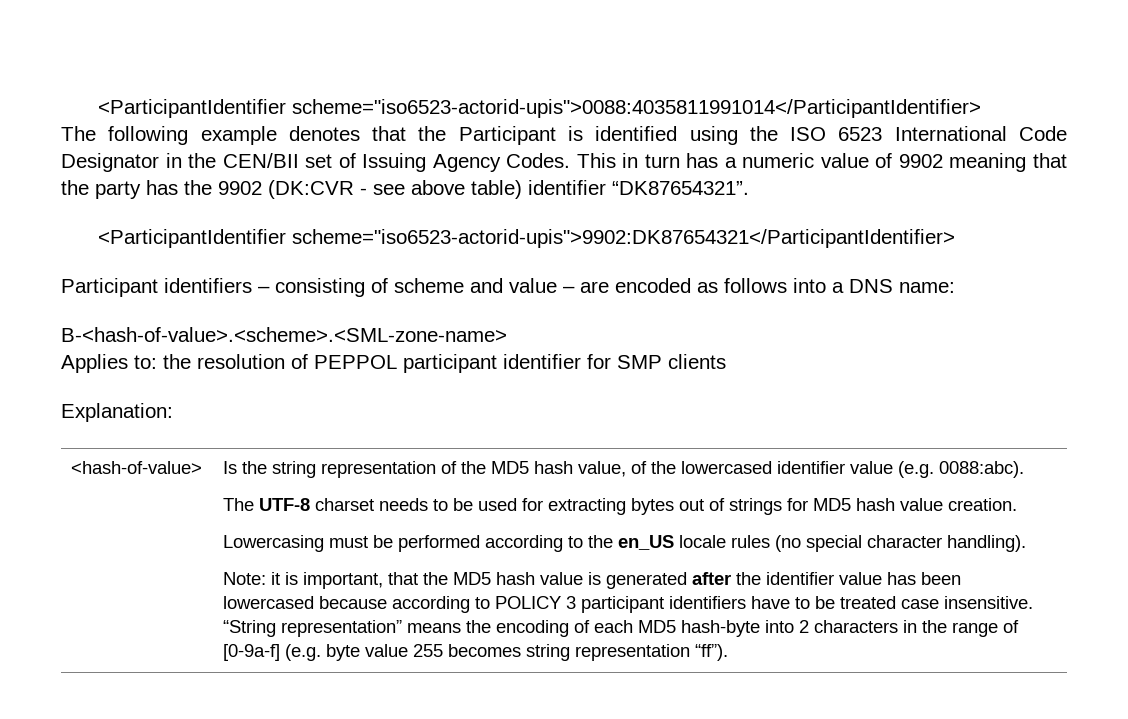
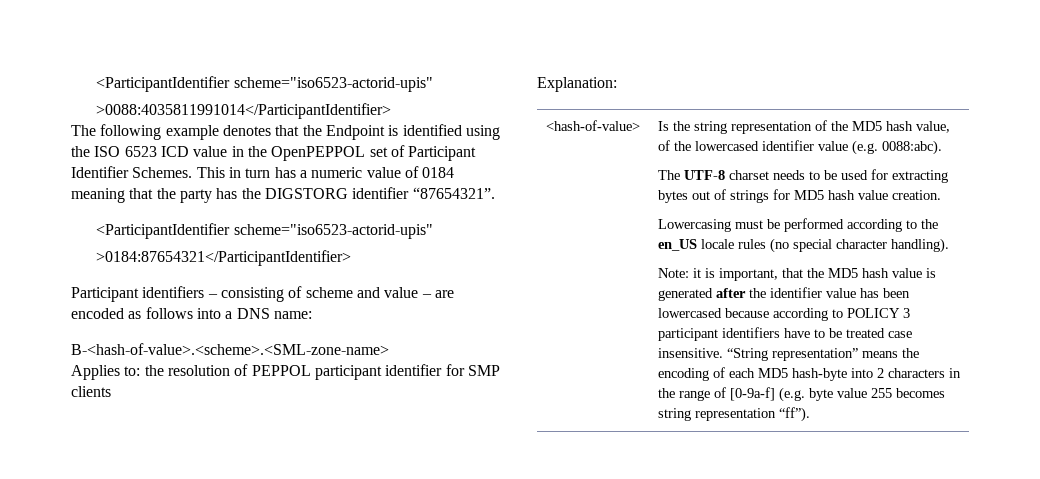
[98,99,982,118] <ParticipantIdentifier scheme="iso6523-actorid-upis">0088:4035811991014</ParticipantIdentifier> -> [96,76,433,92] [96,103,392,119] <ParticipantIdentifier scheme="iso6523-actorid-upis" // >0088:4035811991014</ParticipantIdentifier>
[458,126,556,145] Participant -> [325,125,385,140] Endpoint
[894,126,1068,141] [61,153,299,172] International Code Designator in the CEN/BII -> [160,146,366,161] ICD value in the OpenPEPPOL
[362,153,571,172] Issuing Agency Codes. -> [408,146,477,161] [71,166,193,178] Participant Identifier Schemes.
[898,154,943,168] 9902 -> [422,167,455,178] 0184
[218,180,749,199] [98,229,956,248] 9902 (DK:CVR - see above table) identifier “DK87654321”. // <ParticipantIdentifier scheme="iso6523-actorid-upis">9902:DK87654321</ParticipantIdentifier> -> [264,187,495,199] [96,223,433,239] [96,250,352,266] DIGSTORG identifier “87654321”. // <ParticipantIdentifier scheme="iso6523-actorid-upis" // >0184:87654321</ParticipantIdentifier>

